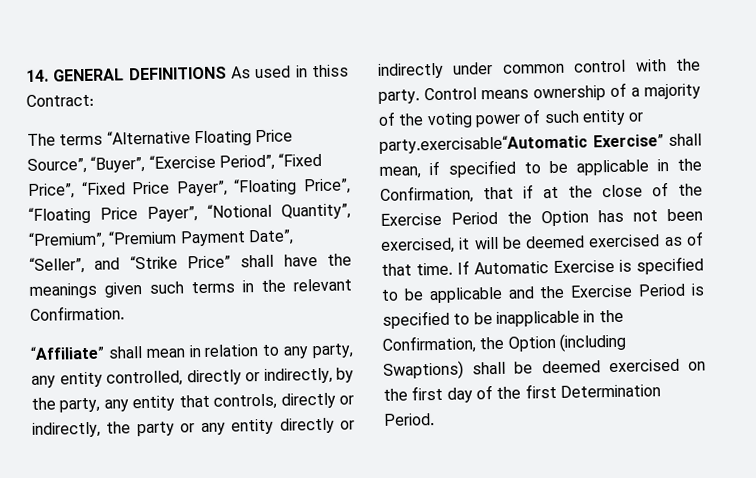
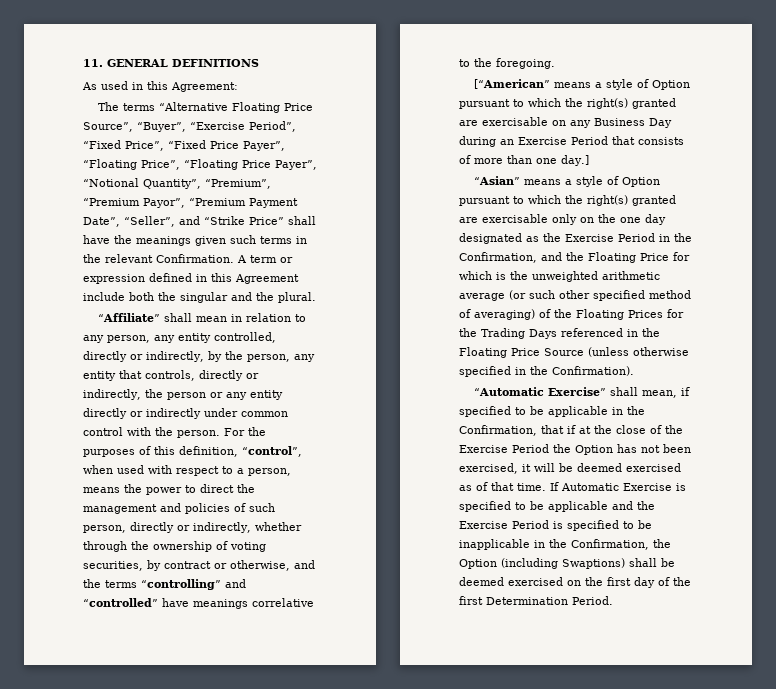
[26,69,49,82] 14. -> [83,59,103,67] 11.
(227, 73) none -> (259, 63) //
[312,64,349,78] [26,93,94,107] thiss Contract: -> [147,81,238,92] this Agreement:
(178, 237) none -> [143,198,246,208] Payor”, “Premium
(125, 313) none -> [237,255,293,263] [83,273,299,284] [83,292,316,303] A term or expression defined in this Agreement include both the singular and the plural.
[312,343,354,359] party, -> [107,335,150,343] person,
[59,397,101,413] party, -> [246,354,290,362] person,
[136,421,175,437] party -> [166,392,206,400] person
[378,82,701,104] [378,109,645,129] [379,134,588,154] party. Control means ownership of a majority of the voting power of such entity or party.exercisable“Automatic -> [177,427,266,438] [83,446,302,457] [83,465,291,476] [83,484,255,495] [83,503,275,514] [83,522,302,533] [83,541,266,552] [83,560,315,571] [83,579,246,590] [83,598,314,609] [459,58,555,69] [473,79,690,90] [459,98,676,109] [459,117,672,128] [459,136,684,147] [459,155,589,166] [473,176,660,187] [459,195,676,206] [459,214,666,225] [459,233,692,244] [459,252,690,263] [459,271,660,282] [459,290,691,301] [459,309,684,320] [459,328,660,339] [459,347,689,358] [459,366,634,377] [473,387,544,396] person. For the purposes of this definition, “control”, when used with respect to a person, means the power to direct the management and policies of such person, directly or indirectly, whether through the ownership of voting securities, by contract or otherwise, and the terms “controlling” and “controlled” have meanings correlative to the foregoing. // [“American” means a style of Option pursuant to which the right(s) granted are exercisable on any Business Day during an Exercise Period that consists of more than one day.] // “Asian” means a style of Option pursuant to which the right(s) granted are exercisable only on the one day designated as the Exercise Period in the Confirmation, and the Floating Price for which is the unweighted arithmetic average (or such other specified method of averaging) of the Floating Prices for the Trading Days referenced in the Floating Price Source (unless otherwise specified in the Confirmation). // “Automatic

